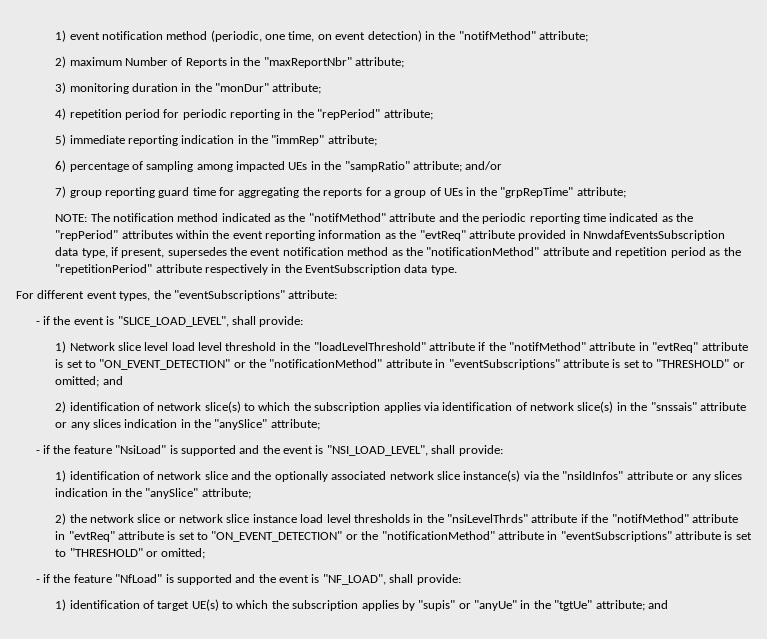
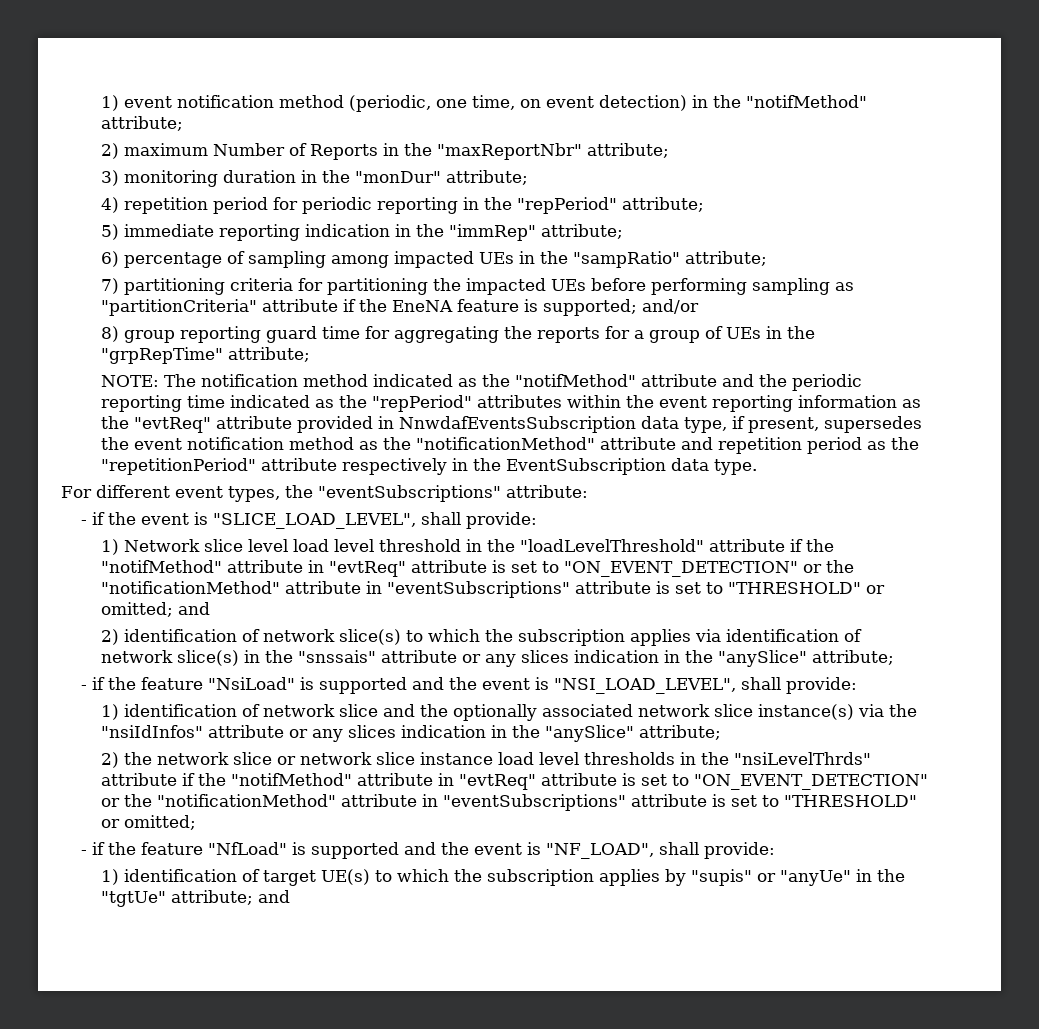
(462, 166) none -> [101,278,855,295] [101,299,638,316] // 7) partitioning criteria for partitioning the impacted UEs before performing sampling as "partitionCriteria" attribute if the EneNA feature is supported;
[55,186,67,198] 7) -> [101,326,120,342] 8)

